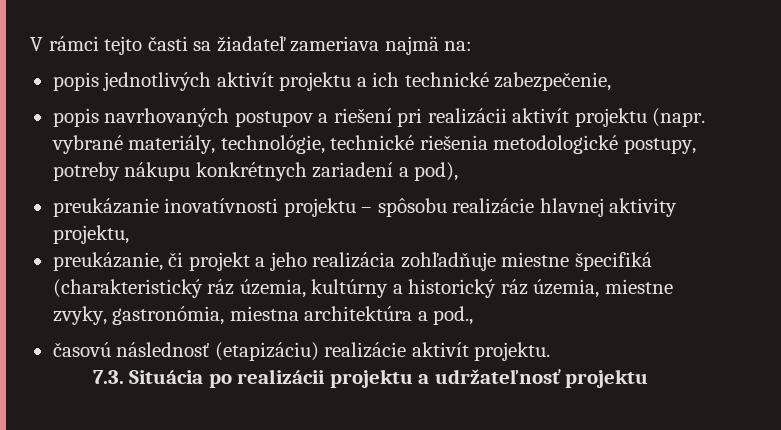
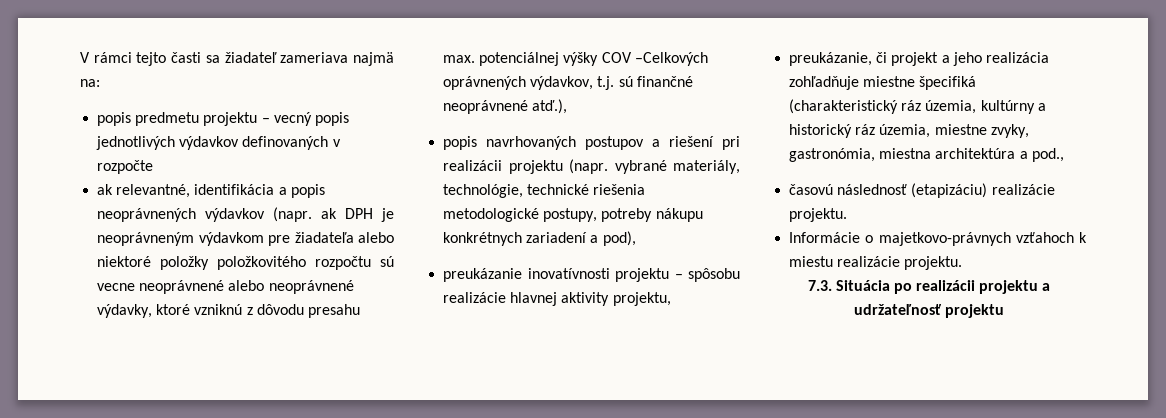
[103,72,612,91] jednotlivých aktivít projektu a ich technické zabezpečenie, -> [135,112,349,126] [96,136,341,150] [97,160,154,174] [97,184,325,198] [97,207,394,222] [97,232,394,246] [97,256,394,270] [97,280,354,294] [97,304,360,318] [443,52,708,66] [443,76,693,90] [443,99,568,114] predmetu projektu – vecný popis jednotlivých výdavkov definovaných v rozpočte // ak relevantné, identifikácia a popis neoprávnených výdavkov (napr. ak DPH je neoprávneným výdavkom pre žiadateľa alebo niektoré položky položkovitého rozpočtu sú vecne neoprávnené alebo neoprávnené výdavky, ktoré vzniknú z dôvodu presahu max. potenciálnej výšky COV –Celkových oprávnených výdavkov, t.j. sú finančné neoprávnené atď.),
[512,108,570,123] aktivít -> (503, 165) none
[411,342,469,357] aktivít -> [789,208,848,222] [789,232,1087,246] [789,256,901,267] projektu. // Informácie o majetkovo-právnych vzťahoch k miestu realizácie

